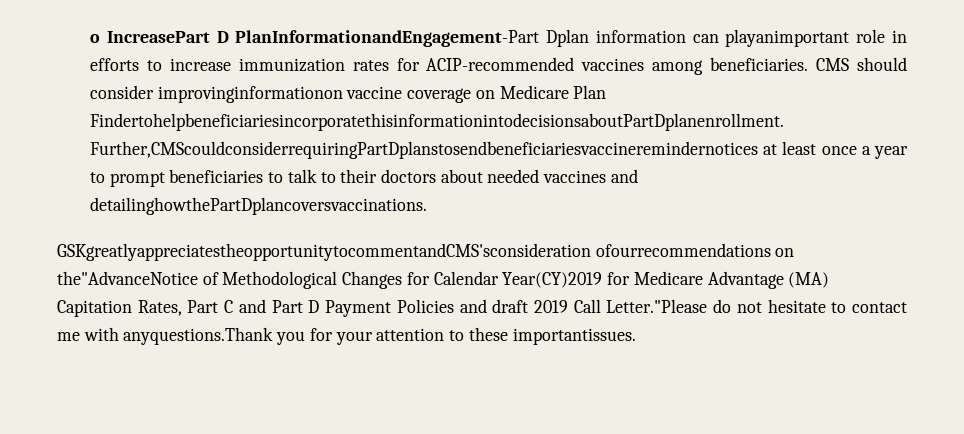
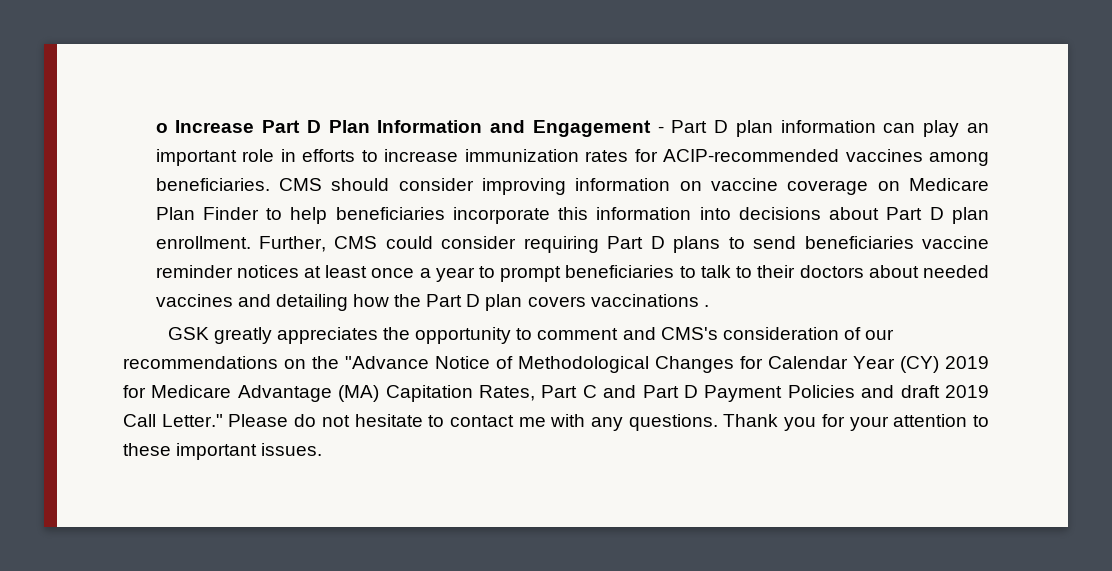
[106,29,850,47] IncreasePart D PlanInformationandEngagement-Part Dplan information can playanimportant -> [175,120,989,137] [155,149,237,166] Increase Part D Plan Information and Engagement - Part D plan information can play an important
[157,86,343,103] improvinginformationon -> [481,178,702,195] improving information on
[89,113,784,131] [89,141,758,159] FindertohelpbeneficiariesincorporatethisinformationintodecisionsaboutPartDplanenrollment. Further,CMScouldconsiderrequiringPartDplanstosendbeneficiariesvaccineremindernotices -> [202,207,989,224] [155,236,990,253] [155,265,299,278] Finder to help beneficiaries incorporate this information into decisions about Part D plan enrollment. Further, CMS could consider requiring Part D plans to send beneficiaries vaccine reminder notices
[89,197,427,215] [57,243,795,261] [57,271,198,285] detailinghowthePartDplancoversvaccinations. // GSKgreatlyappreciatestheopportunitytocommentandCMS'sconsideration ofourrecommendations on the"AdvanceNotice -> [275,294,709,311] [167,327,895,344] [123,356,490,369] detailing how the Part D plan covers vaccinations . // GSK greatly appreciates the opportunity to comment and CMS's consideration of our recommendations on the "Advance Notice
[502,272,603,288] Year(CY)2019 -> [853,356,989,373] Year (CY) 2019
[606,299,708,313] Letter."Please -> [161,414,289,427] Letter." Please
[123,327,274,345] anyquestions.Thank -> [591,414,779,431] any questions. Thank
[512,328,636,345] importantissues. -> [176,443,323,460] important issues.

